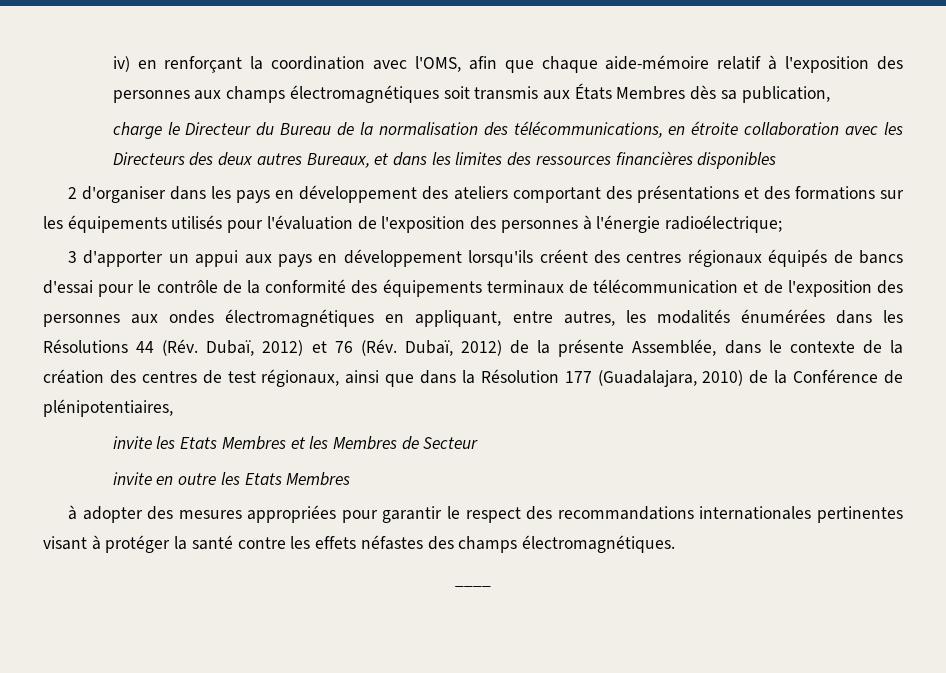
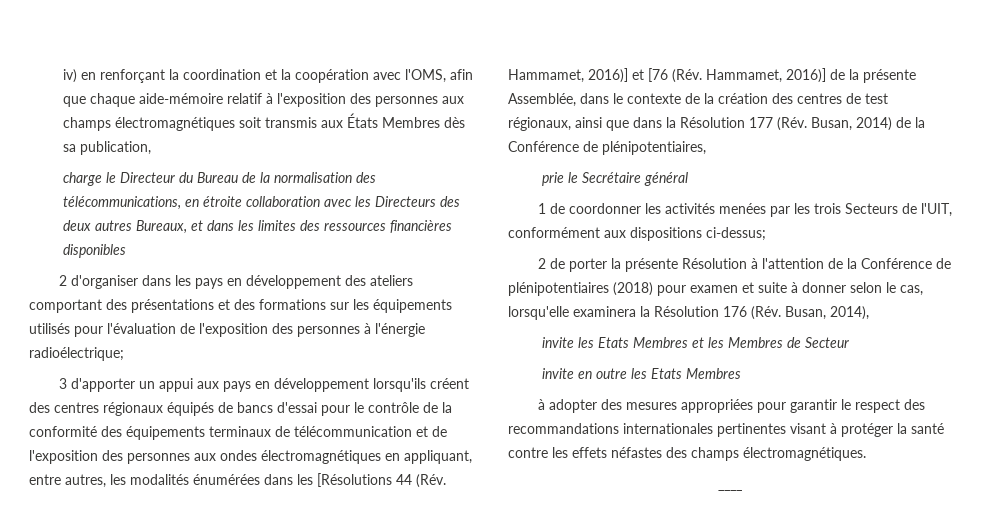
(366, 63) none -> [264,69,369,83] et la coopération
[43,339,128,353] Résolutions -> [317,473,392,487] [Résolutions
[206,339,502,356] Dubaï, 2012) et 76 (Rév. Dubaï, 2012) -> [508,68,826,83] Hammamet, 2016)] et [76 (Rév. Hammamet, 2016)]
[597,370,744,387] (Guadalajara, 2010) -> [777,117,892,131] (Rév. Busan, 2014)
(173, 408) none -> [541,172,688,186] [537,203,952,217] [508,227,766,241] [537,258,951,272] [508,282,923,296] [508,306,869,320] // prie le Secrétaire général // 1 de coordonner les activités menées par les trois Secteurs de l'UIT, conformément aux dispositions ci-dessus; // 2 de porter la présente Résolution à l'attention de la Conférence de plénipotentiaires (2018) pour examen et suite à donner selon le cas, lorsqu'elle examinera la Résolution 176 (Rév. Busan, 2014),

